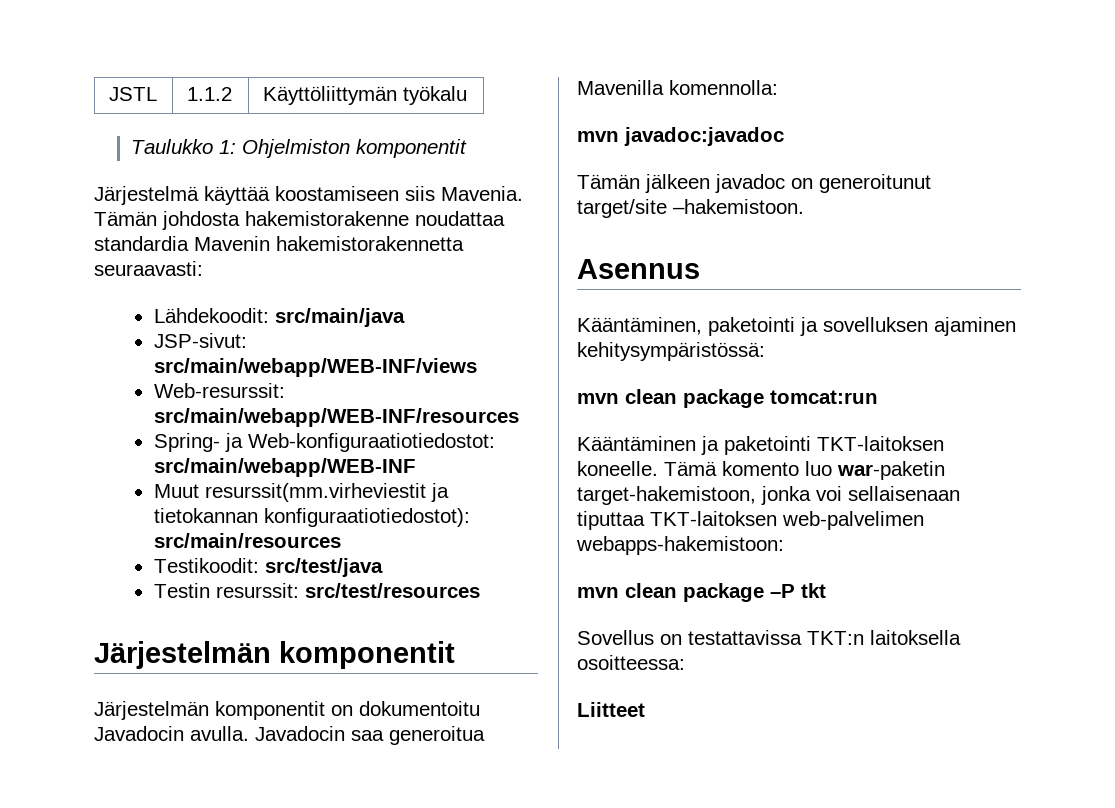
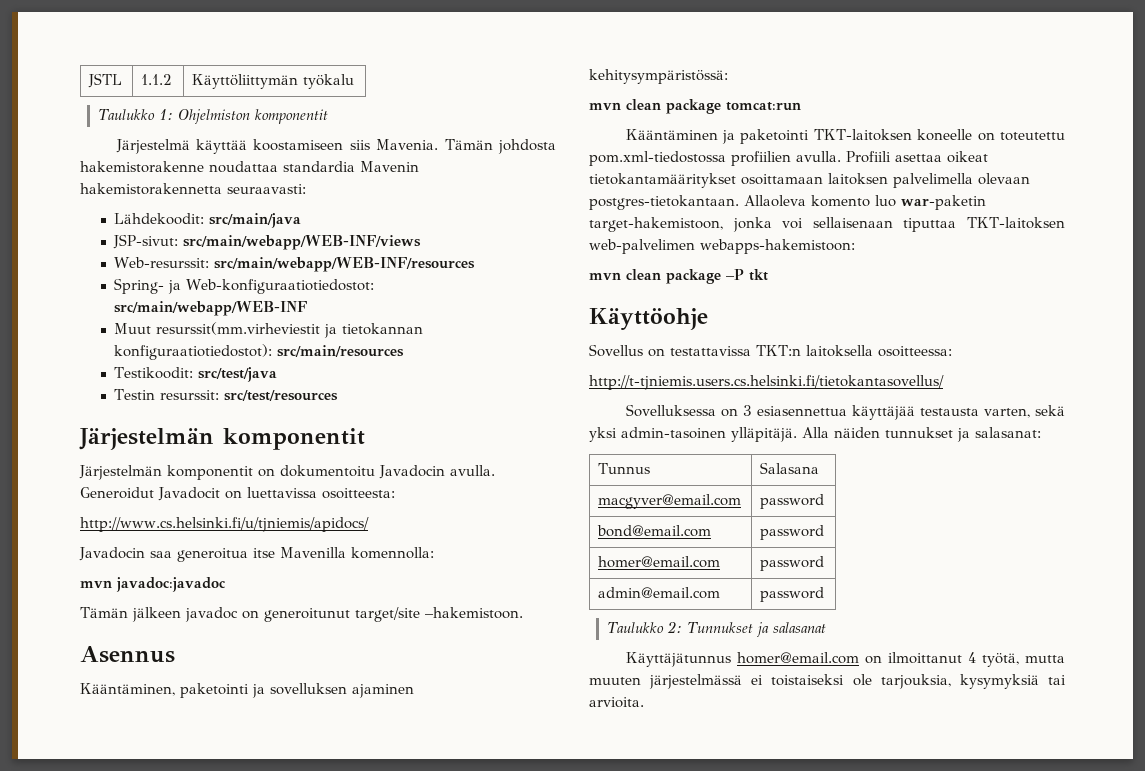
(249, 733) none -> [80,487,395,501] [80,517,369,532] Generoidut Javadocit on luettavissa osoitteesta: // http://www.cs.helsinki.fi/u/tjniemis/apidocs/ //
(485, 735) none -> [253,548,275,558] itse
[577,461,717,476] koneelle. Tämä -> [917,129,1065,141] [589,151,988,166] [589,173,1030,188] [589,195,806,210] koneelle on toteutettu pom.xml-tiedostossa profiilien avulla. Profiili asettaa oikeat tietokantamääritykset osoittamaan laitoksen palvelimella olevaan postgres-tietokantaan. Allaoleva
(826, 590) none -> [589,308,708,330] // Käyttöohje
[577,702,645,717] Liitteet -> [589,375,944,390] [625,404,1065,420] [589,427,1041,442] [598,463,651,474] [760,462,820,474] [598,494,742,509] [760,494,825,509] [597,525,712,537] [760,525,825,540] [598,556,721,568] [760,556,825,571] [598,587,721,599] [760,587,825,602] [606,621,826,637] [625,652,1065,667] [589,674,1066,689] [589,697,644,708] http://t-tjniemis.users.cs.helsinki.fi/tietokantasovellus/ // Sovelluksessa on 3 esiasennettua käyttäjää testausta varten, sekä yksi admin-tasoinen ylläpitäjä. Alla näiden tunnukset ja salasanat: // Tunnus | Salasana // macgyver@email.com | password // bond@email.com | password // homer@email.com | password // admin@email.com | password // Taulukko 2: Tunnukset ja salasanat // Käyttäjätunnus homer@email.com on ilmoittanut 4 työtä, mutta muuten järjestelmässä ei toistaiseksi ole tarjouksia, kysymyksiä tai arvioita.

